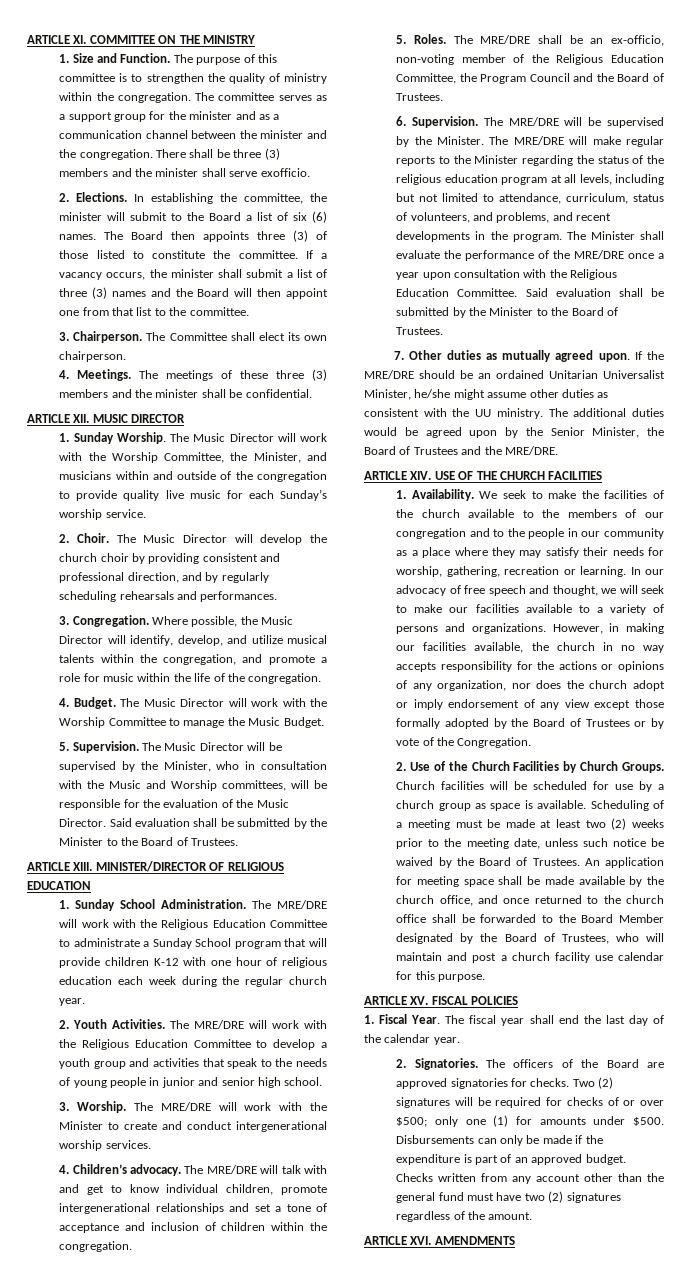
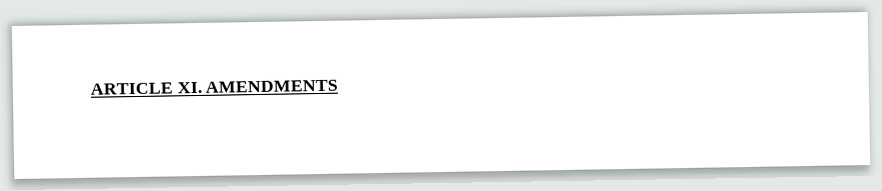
[89,35,255,44] [59,53,277,65] [59,73,327,84] [59,92,327,103] [59,111,280,122] [59,130,327,139] [59,148,280,160] [59,168,310,177] [59,192,327,204] [59,211,327,223] [59,230,327,242] [59,250,327,259] [59,269,327,280] [59,287,328,299] [59,307,249,316] [59,331,327,343] [59,351,127,362] [59,369,327,381] [59,389,312,398] [27,414,186,423] [59,432,327,444] [59,452,327,463] [59,471,327,482] [59,489,327,501] [59,509,146,520] [59,533,327,545] [59,553,281,564] [59,572,269,583] [59,591,278,602] [59,615,294,627] [59,635,327,646] [59,654,327,665] [59,673,322,684] [59,697,327,709] [59,717,324,728] [59,741,282,753] [59,761,327,772] [59,780,327,791] [59,799,289,810] [59,818,327,829] [59,837,239,846] [27,861,284,872] [27,881,91,890] [59,899,327,911] [59,919,327,930] [59,938,327,949] [59,957,327,968] [59,976,327,987] [59,998,86,1006] [59,1019,327,1029] [59,1039,327,1050] [59,1058,327,1069] [59,1077,323,1088] [59,1101,327,1113] [59,1121,327,1132] [59,1140,151,1151] [59,1164,327,1176] [59,1184,327,1195] [59,1203,327,1214] [59,1222,327,1233] [59,1241,133,1252] [396,34,664,46] [396,54,664,65] [396,73,664,84] [396,93,444,101] [396,116,664,128] [396,136,664,147] [396,155,664,166] [396,174,664,185] [396,193,664,204] [396,212,612,223] [396,231,664,242] [396,250,664,261] [396,269,618,280] [396,288,664,297] [396,307,618,318] [396,327,444,335] [393,350,664,362] [364,370,665,379] [364,389,609,400] [364,408,664,419] [364,427,664,438] [364,446,558,455] [364,471,603,480] [396,489,664,501] [396,509,664,518] [396,528,664,539] [396,547,664,558] [396,566,664,577] [396,585,664,596] [396,604,664,615] [396,623,664,634] [396,642,664,653] [396,661,664,672] [396,680,665,691] [396,699,664,710] [396,718,664,729] [396,737,532,748] [396,761,664,773] [396,781,664,792] [396,800,664,811] [396,818,664,830] [396,838,664,849] [396,857,664,868] [396,876,664,887] [396,895,664,906] [396,914,664,923] [396,933,664,944] [396,952,664,963] [396,971,486,982] [364,996,519,1005] [364,1014,664,1026] [364,1034,460,1045] [396,1058,664,1070] [396,1077,614,1089] [396,1097,664,1108] [396,1115,664,1127] [396,1135,603,1146] [396,1154,626,1165] [396,1173,664,1184] [396,1191,621,1203] [396,1211,533,1222] [364,1236,432,1245] COMMITTEE ON THE MINISTRY // 1. Size and Function. The purpose of this committee is to strengthen the quality of ministry within the congregation. The committee serves as a support group for the minister and as a communication channel between the minister and the congregation. There shall be three (3) members and the minister shall serve exofficio. // 2. Elections. In establishing the committee, the minister will submit to the Board a list of six (6) names. The Board then appoints three (3) of those listed to constitute the committee. If a vacancy occurs, the minister shall submit a list of three (3) names and the Board will then appoint one from that list to the committee. // 3. Chairperson. The Committee shall elect its own chairperson. // 4. Meetings. The meetings of these three (3) members and the minister shall be confidential. // ARTICLE XII. MUSIC DIRECTOR // 1. Sunday Worship. The Music Director will work with the Worship Committee, the Minister, and musicians within and outside of the congregation to provide quality live music for each Sunday’s worship service. // 2. Choir. The Music Director will develop the church choir by providing consistent and professional direction, and by regularly scheduling rehearsals and performances. // 3. Congregation. Where possible, the Music Director will identify, develop, and utilize musical talents within the congregation, and promote a role for music within the life of the congregation. // 4. Budget. The Music Director will work with the Worship Committee to manage the Music Budget. // 5. Supervision. The Music Director will be supervised by the Minister, who in consultation with the Music and Worship committees, will be responsible for the evaluation of the Music Director. Said evaluation shall be submitted by the Minister to the Board of Trustees. // ARTICLE XIII. MINISTER/DIRECTOR OF RELIGIOUS EDUCATION // 1. Sunday School Administration. The MRE/DRE will work with the Religious Education Committee to administrate a Sunday School program that will provide children K-12 with one hour of religious education each week during the regular church year. // 2. Youth Activities. The MRE/DRE will work with the Religious Education Committee to develop a youth group and activities that speak to the needs of young people in junior and senior high school. // 3. Worship. The MRE/DRE will work with the Minister to create and conduct intergenerational worship services. // 4. Children’s advocacy. The MRE/DRE will talk with and get to know individual children, promote intergenerational relationships and set a tone of acceptance and inclusion of children within the congregation. // 5. Roles. The MRE/DRE shall be an ex-officio, non-voting member of the Religious Education Committee, the Program Council and the Board of Trustees. // 6. Supervision. The MRE/DRE will be supervised by the Minister. The MRE/DRE will make regular reports to the Minister regarding the status of the religious education program at all levels, including but not limited to attendance, curriculum, status of volunteers, and problems, and recent developments in the program. The Minister shall evaluate the performance of the MRE/DRE once a year upon consultation with the Religious Education Committee. Said evaluation shall be submitted by the Minister to the Board of Trustees. // 7. Other duties as mutually agreed upon. If the MRE/DRE should be an ordained Unitarian Universalist Minister, he/she might assume other duties as consistent with the UU ministry. The additional duties would be agreed upon by the Senior Minister, the Board of Trustees and the MRE/DRE. // ARTICLE XIV. USE OF THE CHURCH FACILITIES // 1. Availability. We seek to make the facilities of the church available to the members of our congregation and to the people in our community as a place where they may satisfy their needs for worship, gathering, recreation or learning. In our advocacy of free speech and thought, we will seek to make our facilities available to a variety of persons and organizations. However, in making our facilities available, the church in no way accepts responsibility for the actions or opinions of any organization, nor does the church adopt or imply endorsement of any view except those formally adopted by the Board of Trustees or by vote of the Congregation. // 2. Use of the Church Facilities by Church Groups. Church facilities will be scheduled for use by a church group as space is available. Scheduling of a meeting must be made at least two (2) weeks prior to the meeting date, unless such notice be waived by the Board of Trustees. An application for meeting space shall be made available by the church office, and once returned to the church office shall be forwarded to the Board Member designated by the Board of Trustees, who will maintain and post a church facility use calendar for this purpose. // ARTICLE XV. FISCAL POLICIES // 1. Fiscal Year. The fiscal year shall end the last day of the calendar year. // 2. Signatories. The officers of the Board are approved signatories for checks. Two (2) signatures will be required for checks of or over $500; only one (1) for amounts under $500. Disbursements can only be made if the expenditure is part of an approved budget. Checks written from any account other than the general fund must have two (2) signatures regardless of the amount. // ARTICLE XVI. -> (202, 87) none

